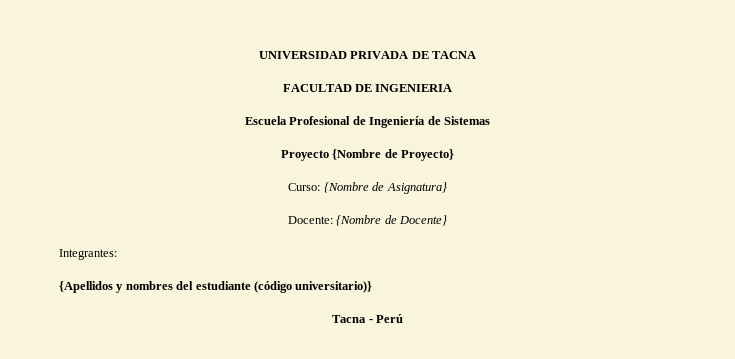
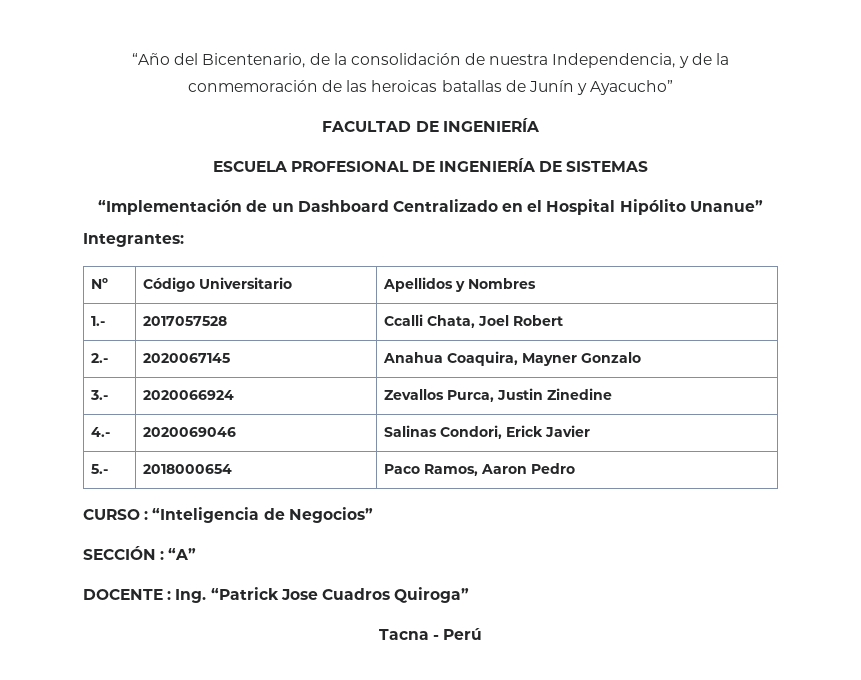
[258,51,477,59] [282,84,453,92] [245,116,490,128] [280,149,455,161] [288,182,447,194] [287,215,448,226] [59,249,117,260] [59,281,373,293] UNIVERSIDAD PRIVADA DE TACNA // FACULTAD DE INGENIERIA // Escuela Profesional de Ingeniería de Sistemas // Proyecto {Nombre de Proyecto} // Curso: {Nombre de Asignatura} // Docente: {Nombre de Docente} // Integrantes: // {Apellidos y nombres del estudiante (código universitario)} -> [131,53,730,68] [187,80,674,95] [322,118,540,132] [212,158,649,172] [98,199,763,215] [83,233,184,247] [91,278,109,289] [143,277,293,292] [383,277,537,292] [91,316,106,326] [143,316,228,326] [384,314,564,328] [91,353,109,363] [143,353,231,363] [383,351,642,366] [90,390,109,400] [143,390,235,400] [384,388,613,402] [91,427,111,437] [143,427,237,437] [384,425,591,439] [91,464,109,474] [143,464,233,474] [384,463,576,476] [83,507,373,523] [83,546,197,560] [83,587,470,603] “Año del Bicentenario, de la consolidación de nuestra Independencia, y de la conmemoración de las heroicas batallas de Junín y Ayacucho” // FACULTAD DE INGENIERÍA // ESCUELA PROFESIONAL DE INGENIERÍA DE SISTEMAS // “Implementación de un Dashboard Centralizado en el Hospital Hipólito Unanue” // Integrantes: // Nº | Código Universitario | Apellidos y Nombres // 1.- | 2017057528 | Ccalli Chata, Joel Robert // 2.- | 2020067145 | Anahua Coaquira, Mayner Gonzalo // 3.- | 2020066924 | Zevallos Purca, Justin Zinedine // 4.- | 2020069046 | Salinas Condori, Erick Javier // 5.- | 2018000654 | Paco Ramos, Aaron Pedro // CURSO : “Inteligencia de Negocios” // SECCIÓN : “A” // DOCENTE : Ing. “Patrick Jose Cuadros Quiroga”

